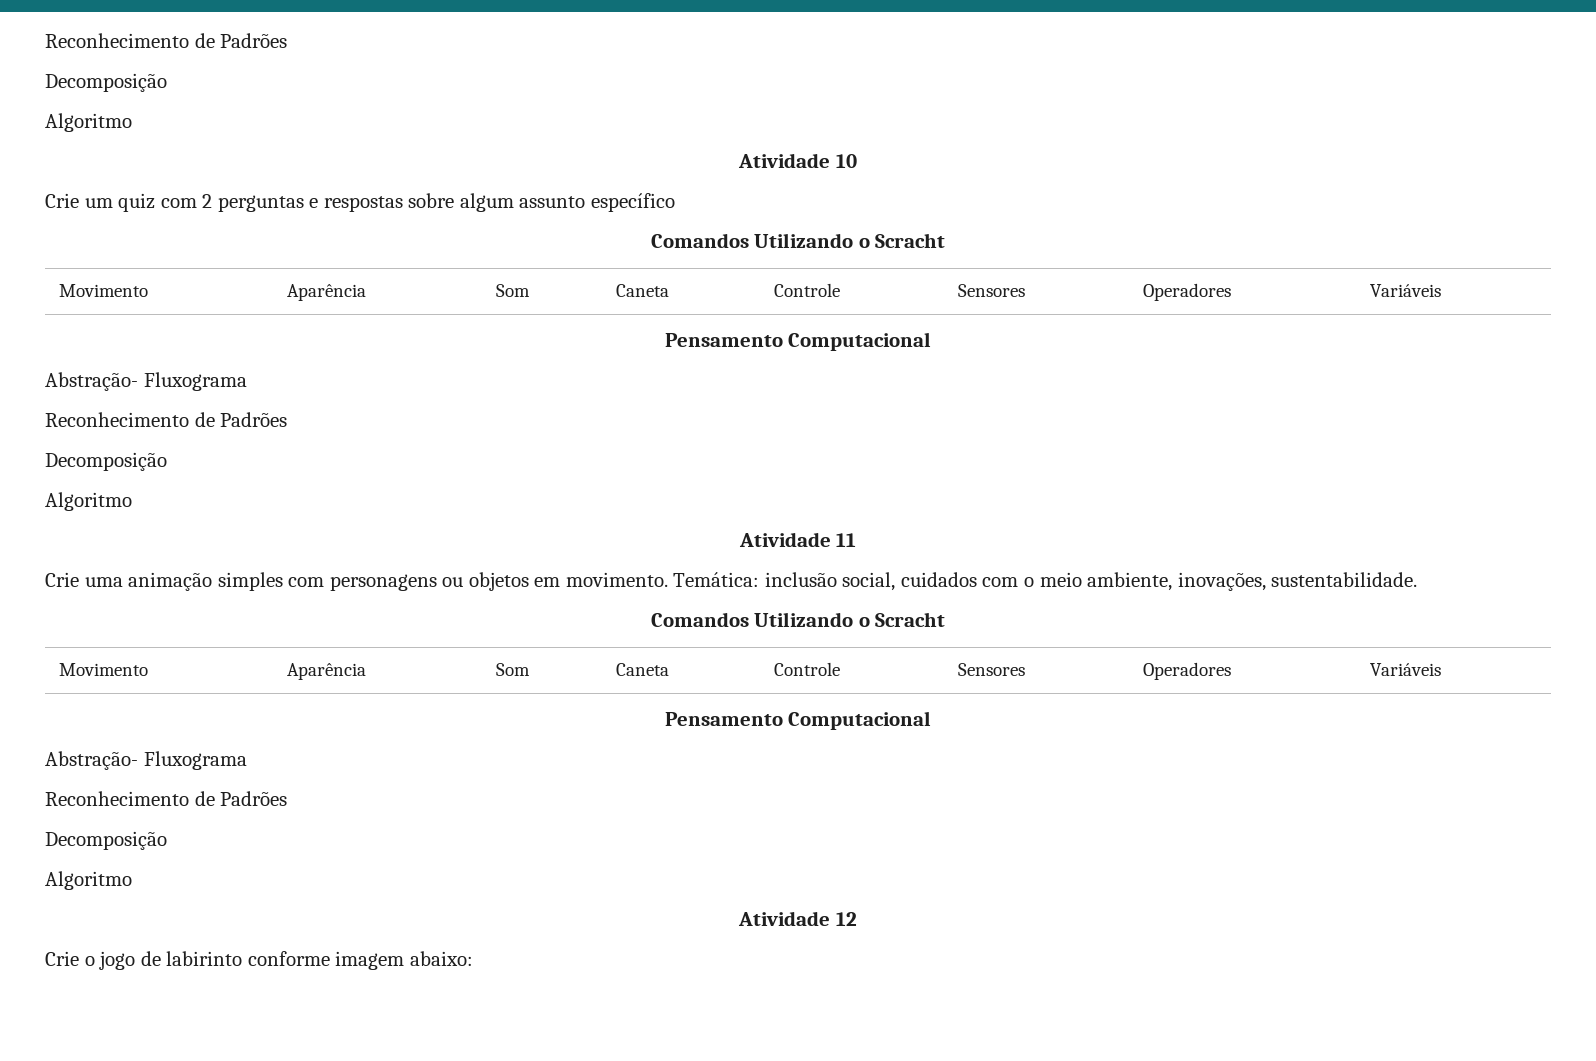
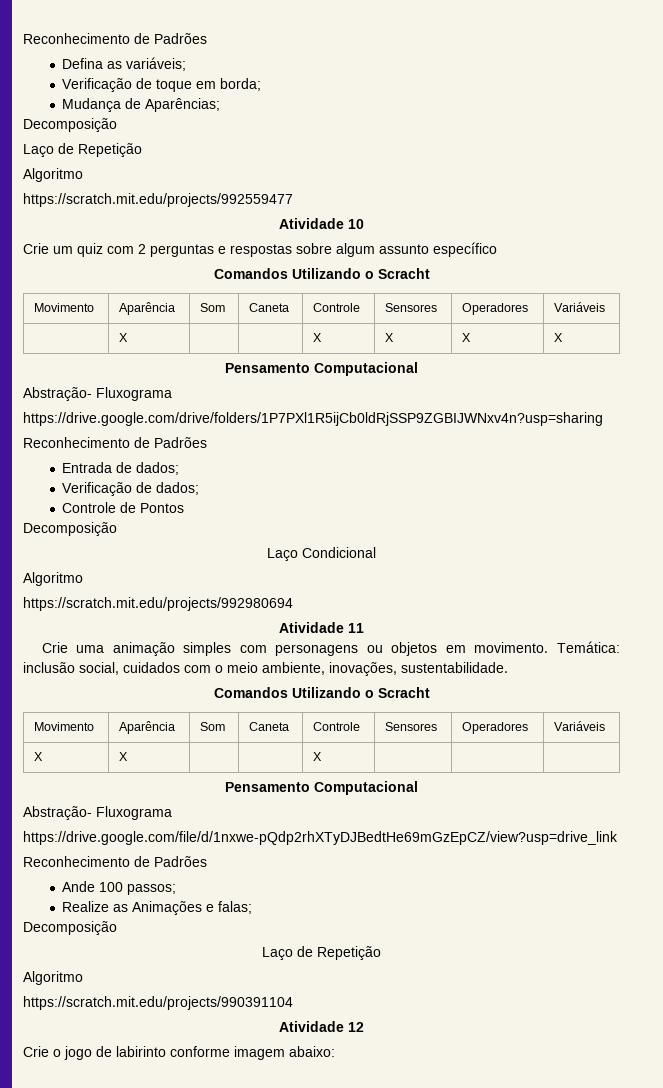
[45,33,288,48] [45,73,167,92] [45,113,132,132] Reconhecimento de Padrões // Decomposição // Algoritmo -> [23,33,207,44] [62,57,187,71] [62,78,262,92] [62,98,221,112] [23,118,117,132] [23,143,142,157] [23,168,83,182] [23,193,293,207] Reconhecimento de Padrões // Defina as variáveis; // Verificação de toque em borda; // Mudança de Aparências; // Decomposição // Laço de Repetição // Algoritmo // https://scratch.mit.edu/projects/992559477
[664,332,932,351] [45,372,247,391] [45,412,288,427] [45,452,167,471] [45,492,132,511] // Pensamento Computacional // Abstração- Fluxograma // Reconhecimento de Padrões // Decomposição // Algoritmo -> [118,333,128,342] [312,333,322,342] [384,333,394,342] [461,333,471,342] [553,333,563,342] [225,362,418,376] [23,387,172,401] [23,412,603,426] [23,437,207,448] [62,462,180,475] [62,482,200,496] [62,502,185,513] [23,522,117,536] [267,547,376,561] [23,572,83,586] [23,597,293,611] // | X | | | X | X | X | X // Pensamento Computacional // Abstração- Fluxograma // https://drive.google.com/drive/folders/1P7PXl1R5ijCb0ldRjSSP9ZGBIJWNxv4n?usp=sharing // Reconhecimento de Padrões // Entrada de dados; // Verificação de dados; // Controle de Pontos // Decomposição // Laço Condicional // Algoritmo // https://scratch.mit.edu/projects/992980694
[664,711,932,730] [45,751,247,770] [45,791,288,806] [45,831,167,850] [45,871,132,890] // Pensamento Computacional // Abstração- Fluxograma // Reconhecimento de Padrões // Decomposição // Algoritmo -> [33,752,43,761] [118,752,128,761] [312,752,322,761] [225,781,418,795] [23,806,172,820] [23,831,618,845] [23,856,207,867] [62,881,177,895] [62,901,253,915] [23,921,117,935] [262,946,381,960] [23,971,83,985] [23,996,293,1010] // X | X | | | X | | | // Pensamento Computacional // Abstração- Fluxograma // https://drive.google.com/file/d/1nxwe-pQdp2rhXTyDJBedtHe69mGzEpCZ/view?usp=drive_link // Reconhecimento de Padrões // Ande 100 passos; // Realize as Animações e falas; // Decomposição // Laço de Repetição // Algoritmo // https://scratch.mit.edu/projects/990391104

